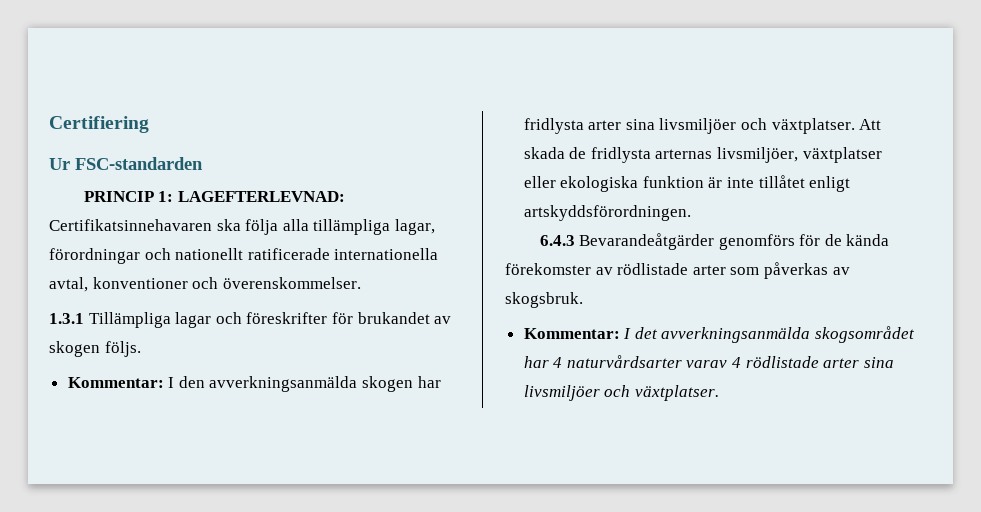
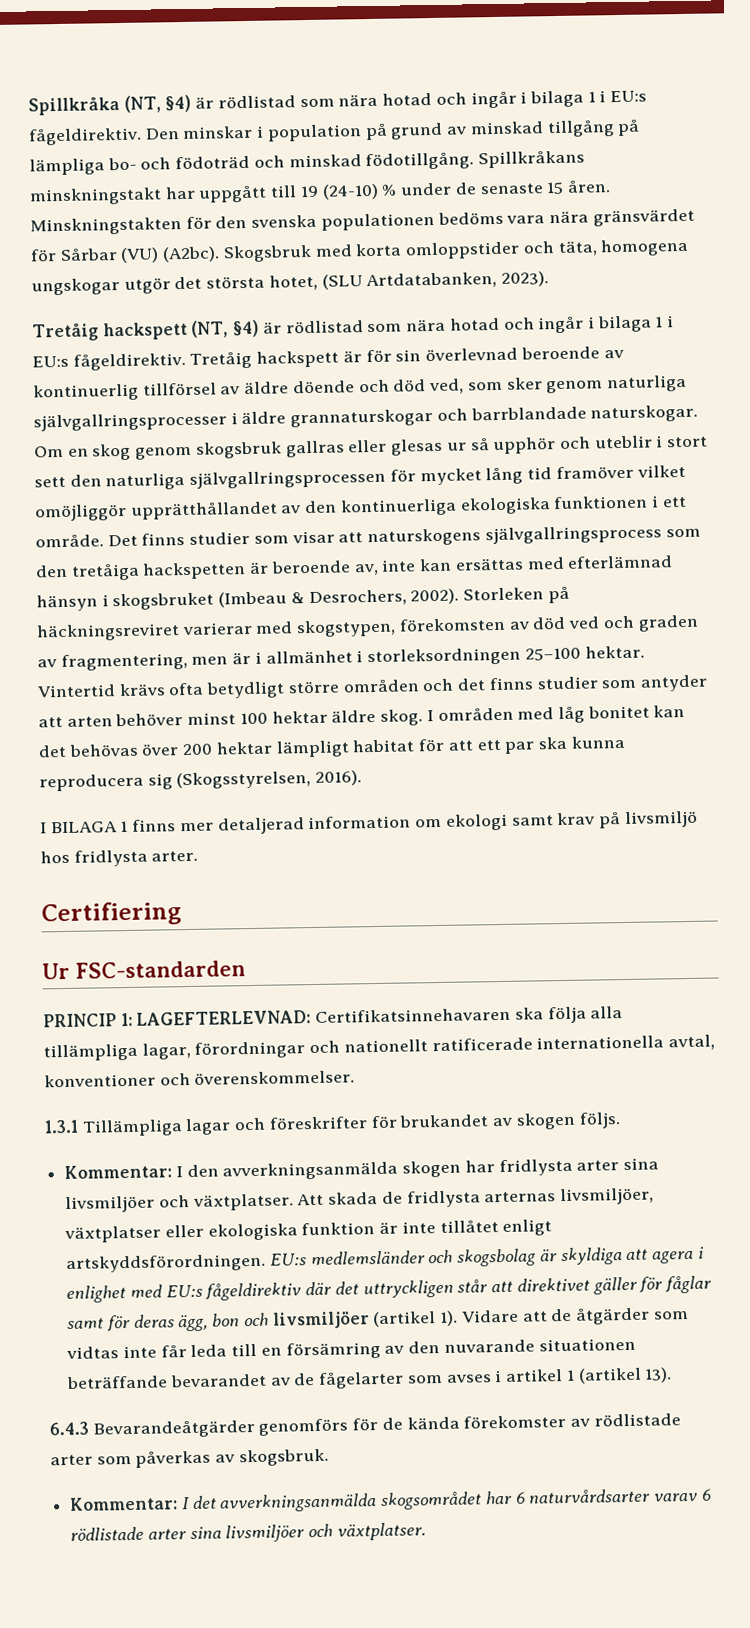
(49, 124) none -> [28,90,648,116] [28,119,641,146] [29,150,586,176] [29,180,611,206] [30,208,695,236] [30,238,690,264] [31,271,550,296] [32,315,675,342] [32,346,624,371] [33,374,687,402] [33,404,699,432] [34,435,709,461] [34,464,686,491] [35,495,687,522] [35,525,701,548] [35,555,674,581] [36,586,570,612] [36,614,699,642] [37,645,645,672] [37,674,708,699] [38,705,686,728] [38,735,625,758] [39,770,363,792] [40,810,698,835] [40,849,199,867] Spillkråka (NT, §4) är rödlistad som nära hotad och ingår i bilaga 1 i EU:s fågeldirektiv. Den minskar i population på grund av minskad tillgång på lämpliga bo- och födoträd och minskad födotillgång. Spillkråkans minskningstakt har uppgått till 19 (24-10) % under de senaste 15 åren. Minskningstakten för den svenska populationen bedöms vara nära gränsvärdet för Sårbar (VU) (A2bc). Skogsbruk med korta omloppstider och täta, homogena ungskogar utgör det största hotet, (SLU Artdatabanken, 2023). // Tretåig hackspett (NT, §4) är rödlistad som nära hotad och ingår i bilaga 1 i EU:s fågeldirektiv. Tretåig hackspett är för sin överlevnad beroende av kontinuerlig tillförsel av äldre döende och död ved, som sker genom naturliga självgallringsprocesser i äldre grannaturskogar och barrblandade naturskogar. Om en skog genom skogsbruk gallras eller glesas ur så upphör och uteblir i stort sett den naturliga självgallringsprocessen för mycket lång tid framöver vilket omöjliggör upprätthållandet av den kontinuerliga ekologiska funktionen i ett område. Det finns studier som visar att naturskogens självgallringsprocess som den tretåiga hackspetten är beroende av, inte kan ersättas med efterlämnad hänsyn i skogsbruket (Imbeau & Desrochers, 2002). Storleken på häckningsreviret varierar med skogstypen, förekomsten av död ved och graden av fragmentering, men är i allmänhet i storleksordningen 25–100 hektar. Vintertid krävs ofta betydligt större områden och det finns studier som antyder att arten behöver minst 100 hektar äldre skog. I områden med låg bonitet kan det behövas över 200 hektar lämpligt habitat för att ett par ska kunna reproducera sig (Skogsstyrelsen, 2016). // I BILAGA 1 finns mer detaljerad information om ekologi samt krav på livsmiljö hos fridlysta arter. //
(691, 213) none -> [269,1246,704,1267] [66,1275,712,1304] [67,1307,689,1332] [66,1337,636,1360] [67,1367,673,1390] EU:s medlemsländer och skogsbolag är skyldiga att agera i enlighet med EU:s fågeldirektiv där det uttryckligen står att direktivet gäller för fåglar samt för deras ägg, bon och livsmiljöer (artikel 1). Vidare att de åtgärder som vidtas inte får leda till en försämring av den nuvarande situationen beträffande bevarandet av de fågelarter som avses i artikel 1 (artikel 13).
[553,357,563,368] 4 -> [514,1491,526,1504] 6
[732,357,742,368] 4 -> [700,1488,712,1501] 6

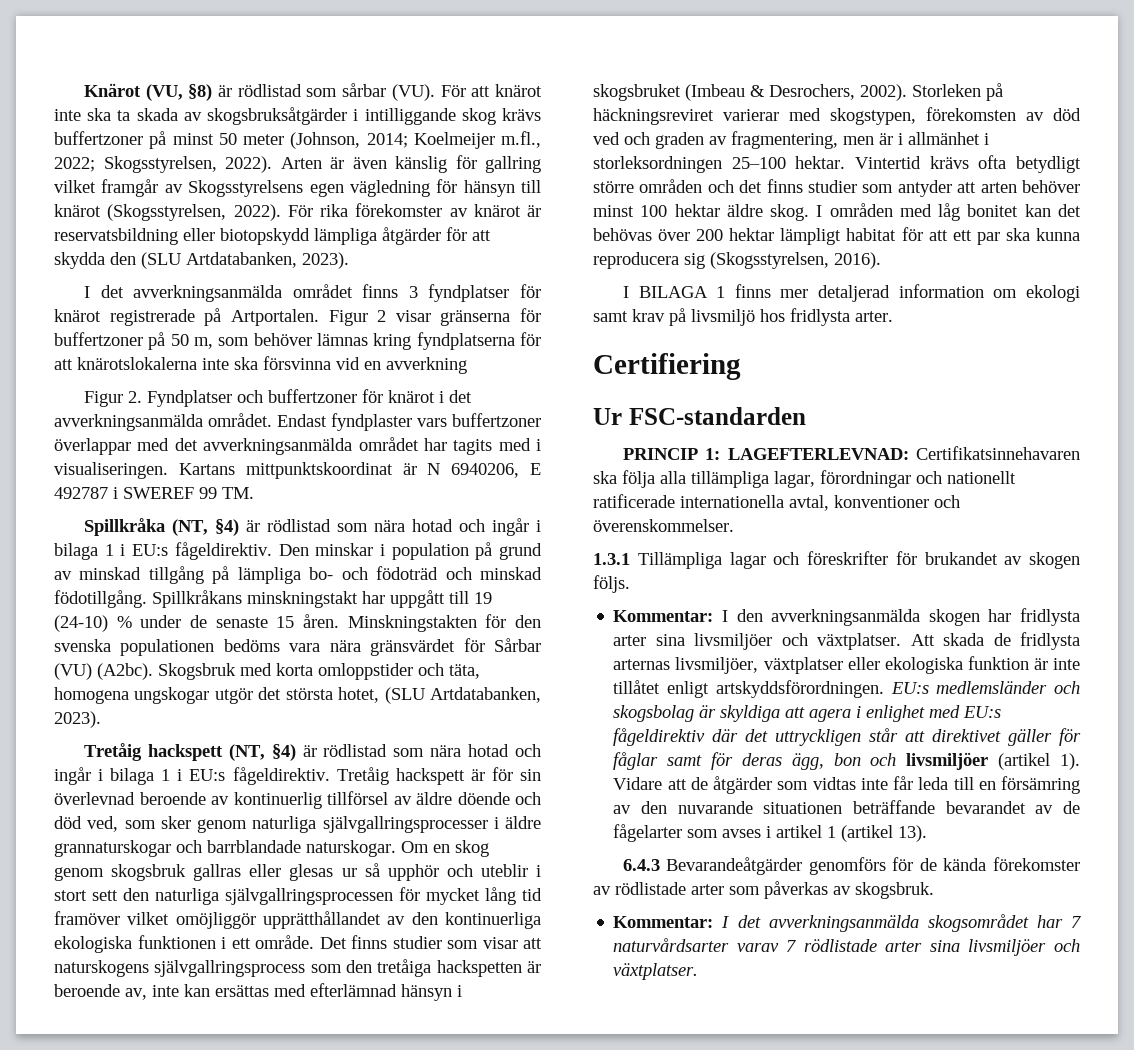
(28, 106) none -> [83,83,542,101] [54,107,541,125] [54,131,541,149] [54,155,541,173] [54,179,541,197] [54,203,541,221] [54,227,491,245] [54,252,349,269] [83,284,541,302] [54,308,541,326] [54,332,541,350] [54,356,467,374] [83,389,472,407] [54,413,541,431] [54,437,541,455] [54,462,541,479] [54,487,254,499] Knärot (VU, §8) är rödlistad som sårbar (VU). För att knärot inte ska ta skada av skogsbruksåtgärder i intilliggande skog krävs buffertzoner på minst 50 meter (Johnson, 2014; Koelmeijer m.fl., 2022; Skogsstyrelsen, 2022). Arten är även känslig för gallring vilket framgår av Skogsstyrelsens egen vägledning för hänsyn till knärot (Skogsstyrelsen, 2022). För rika förekomster av knärot är reservatsbildning eller biotopskydd lämpliga åtgärder för att skydda den (SLU Artdatabanken, 2023). // I det avverkningsanmälda området finns 3 fyndplatser för knärot registrerade på Artportalen. Figur 2 visar gränserna för buffertzoner på 50 m, som behöver lämnas kring fyndplatserna för att knärotslokalerna inte ska försvinna vid en avverkning // Figur 2. Fyndplatser och buffertzoner för knärot i det avverkningsanmälda området. Endast fyndplaster vars buffertzoner överlappar med det avverkningsanmälda området har tagits med i visualiseringen. Kartans mittpunktskoordinat är N 6940206, E 492787 i SWEREF 99 TM. //
[514,1491,526,1504] 6 -> [1071,916,1081,928] 7
[700,1488,712,1501] 6 -> [786,940,797,952] 7

